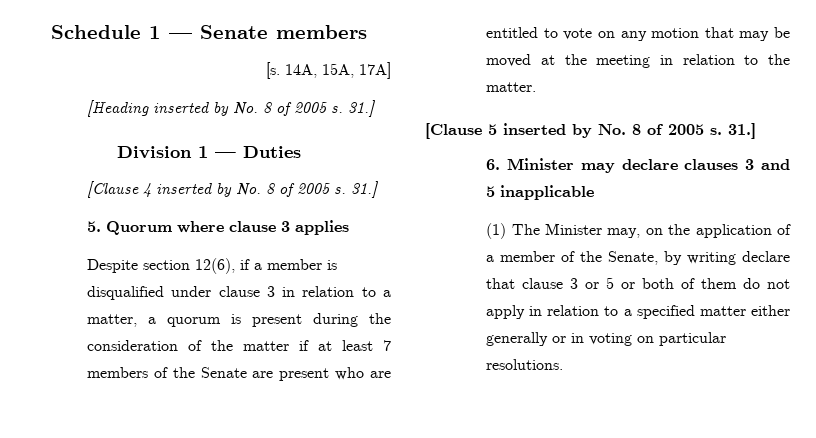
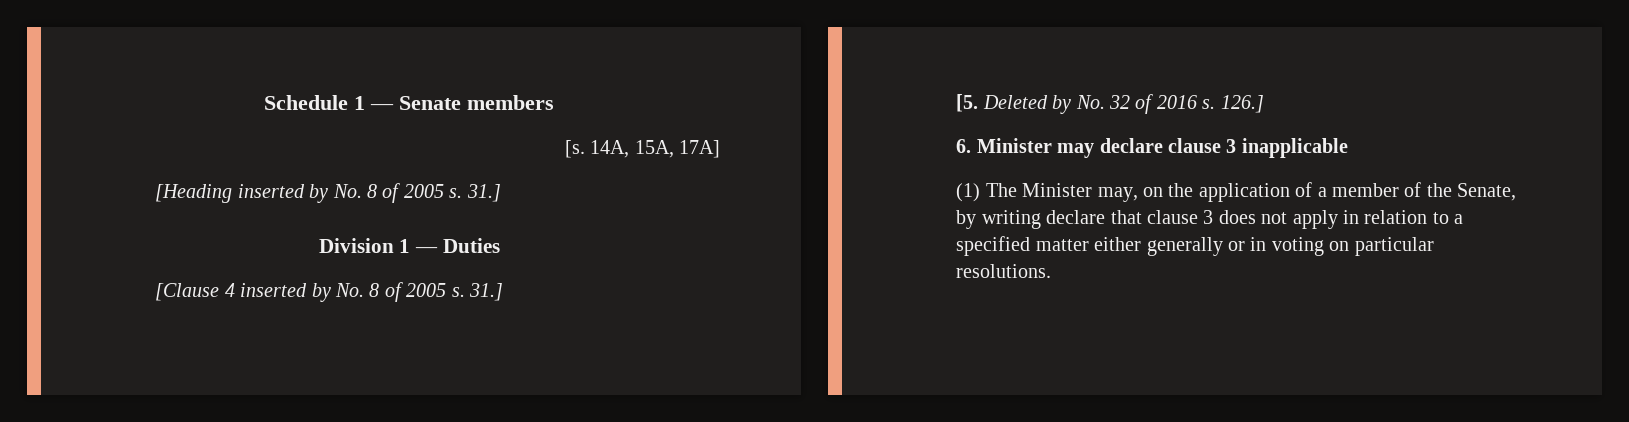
[87,220,350,235] [87,258,338,274] [87,286,392,300] [87,313,391,327] [87,340,391,351] [87,367,392,381] [486,27,790,41] [486,54,790,68] [486,82,537,92] [425,123,756,139] 5. Quorum where clause 3 applies // Despite section 12(6), if a member is disqualified under clause 3 in relation to a matter, a quorum is present during the consideration of the matter if at least 7 members of the Senate are present who are entitled to vote on any motion that may be moved at the meeting in relation to the matter. // [Clause 5 inserted by No. 8 of 2005 s. 31.] -> [956,94,1264,114] [5. Deleted by No. 32 of 2016 s. 126.]
[684,159,790,170] [486,186,496,197] clauses 3 and 5 -> [1168,138,1237,153] clause 3
[585,277,761,289] or 5 or both of them do -> [1218,210,1256,224] does

